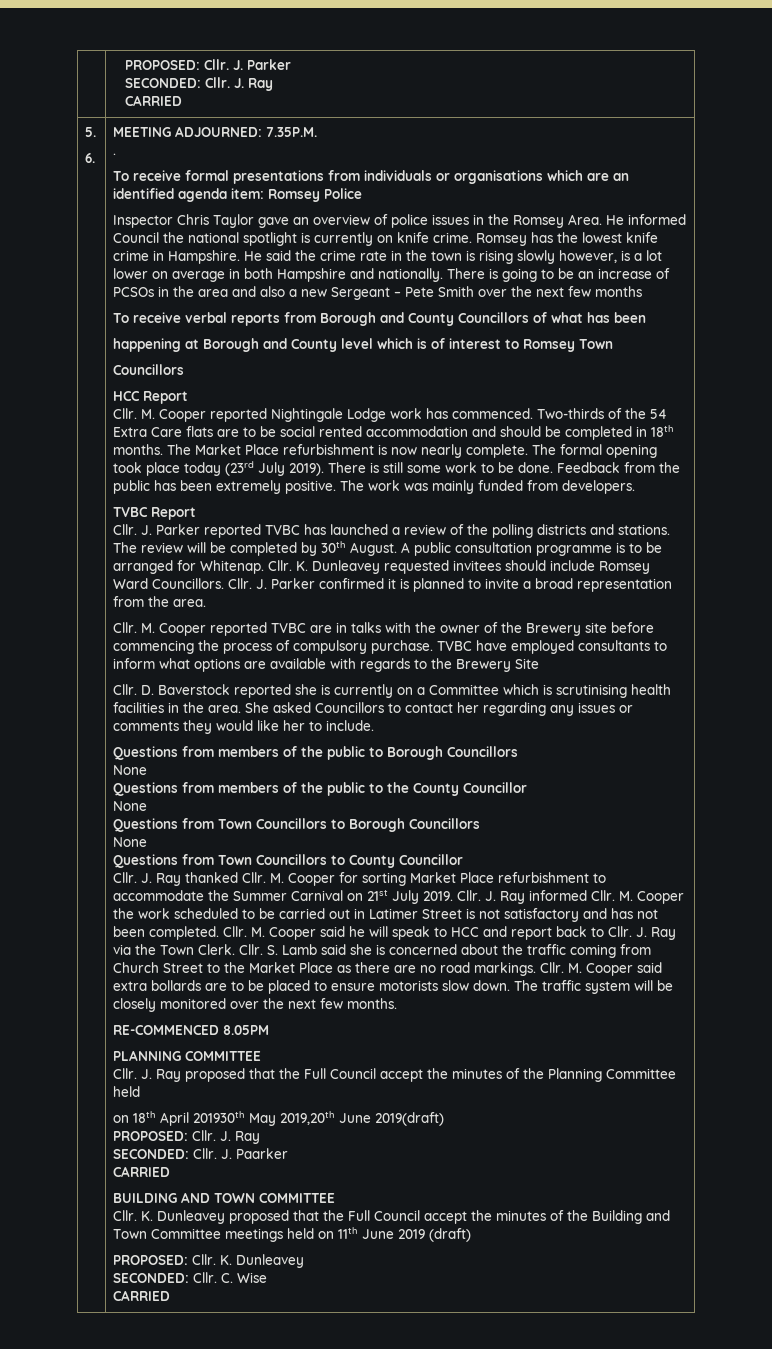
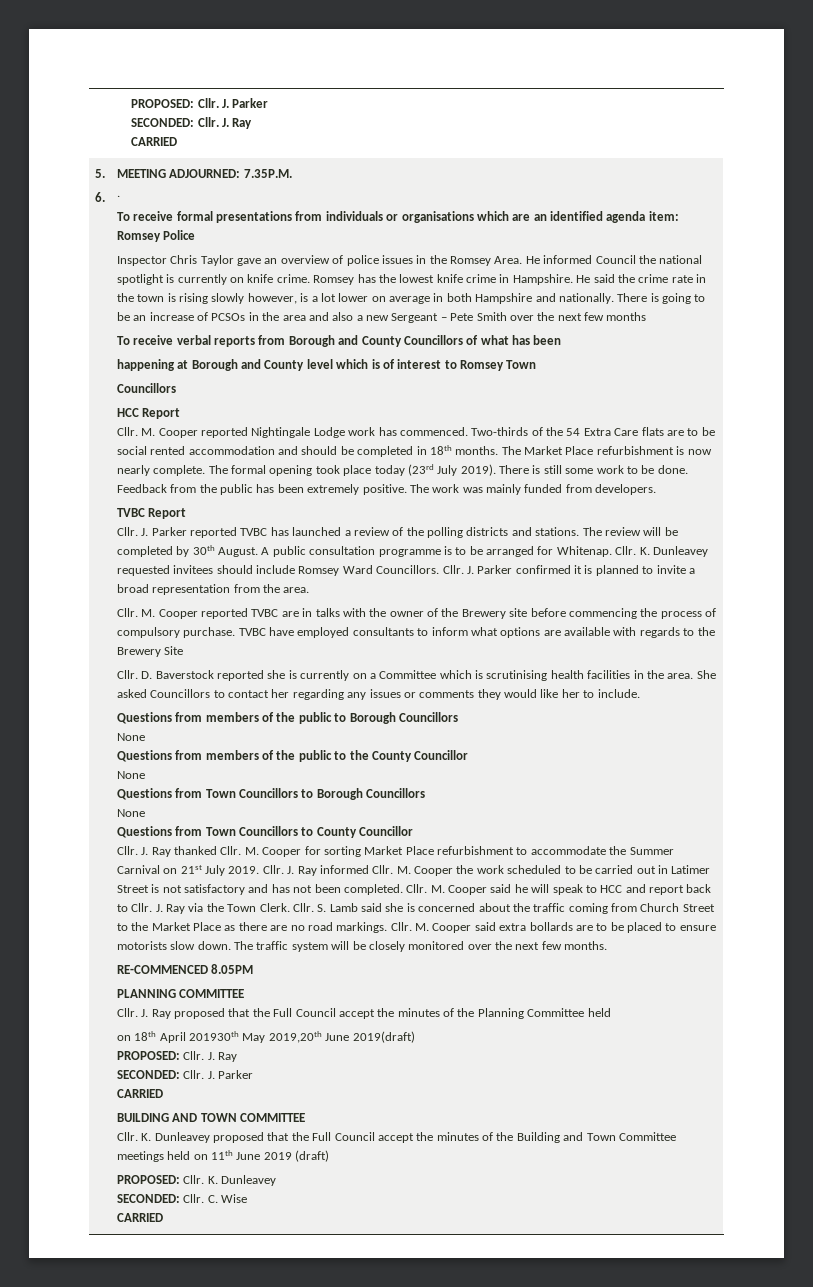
[236,1148,289,1159] Paarker -> [218,1070,254,1079] Parker

